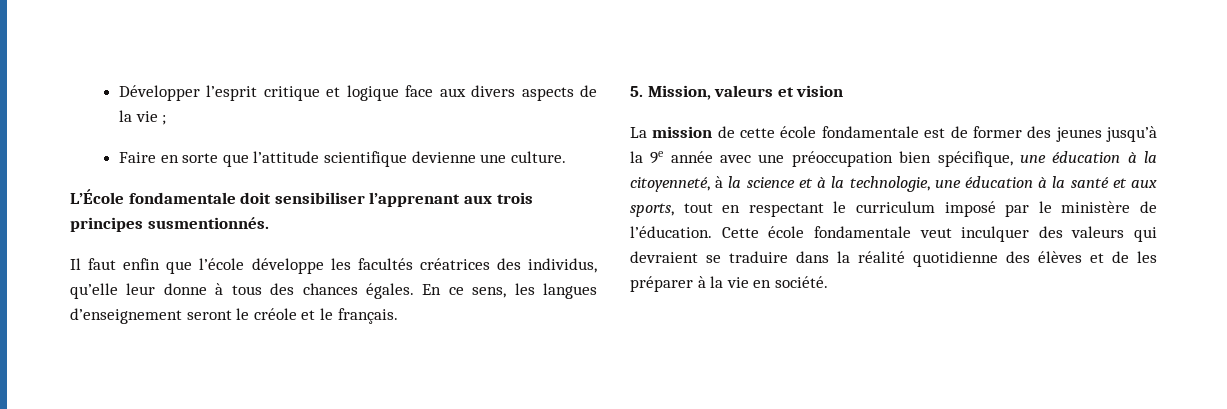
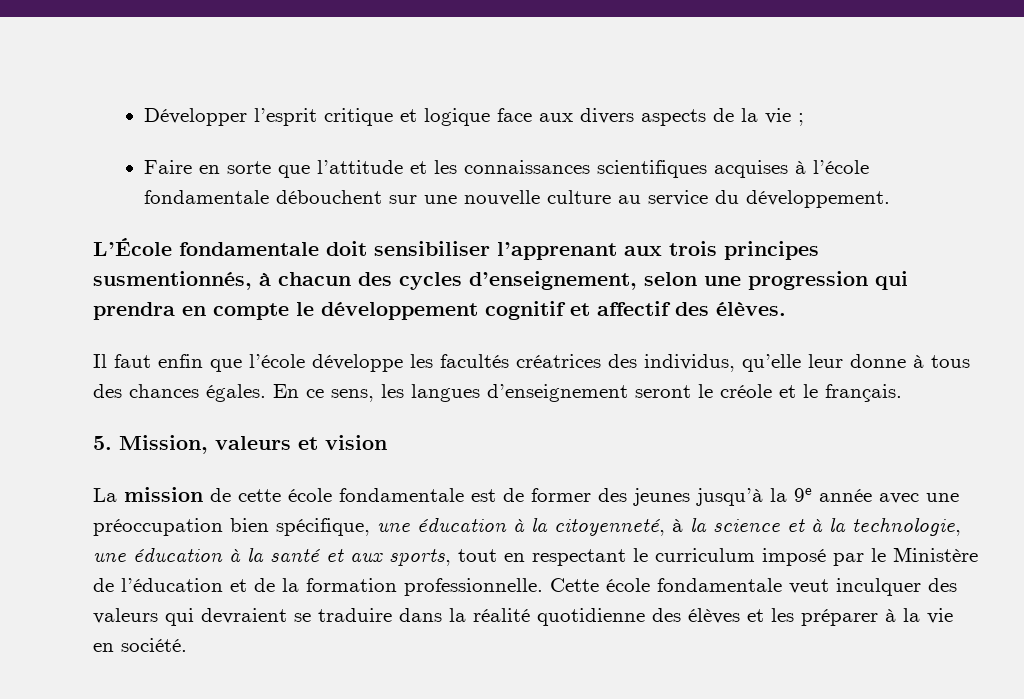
[323,151,566,167] scientifique devienne une culture. -> [410,160,870,178] [144,190,891,208] et les connaissances scientifiques acquises à l’école fondamentale débouchent sur une nouvelle culture au service du développement.
[147,217,269,229] susmentionnés. -> [93,271,908,290] [93,301,786,320] susmentionnés, à chacun des cycles d’enseignement, selon une progression qui prendra en compte le développement cognitif et affectif des élèves.
[1061,201,1157,213] [630,226,712,238] ministère de l’éducation. -> [893,547,978,562] [93,578,543,596] Ministère de l’éducation et de la formation professionnelle.
[1112,251,1129,263] de -> (764, 615) none

